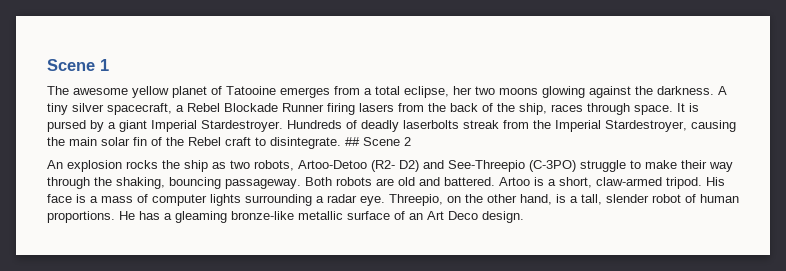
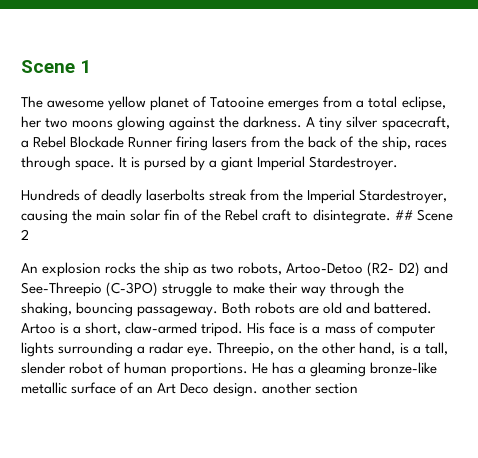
(283, 126) none -> (399, 163) //
(524, 217) none -> [262,382,359,394] another section

